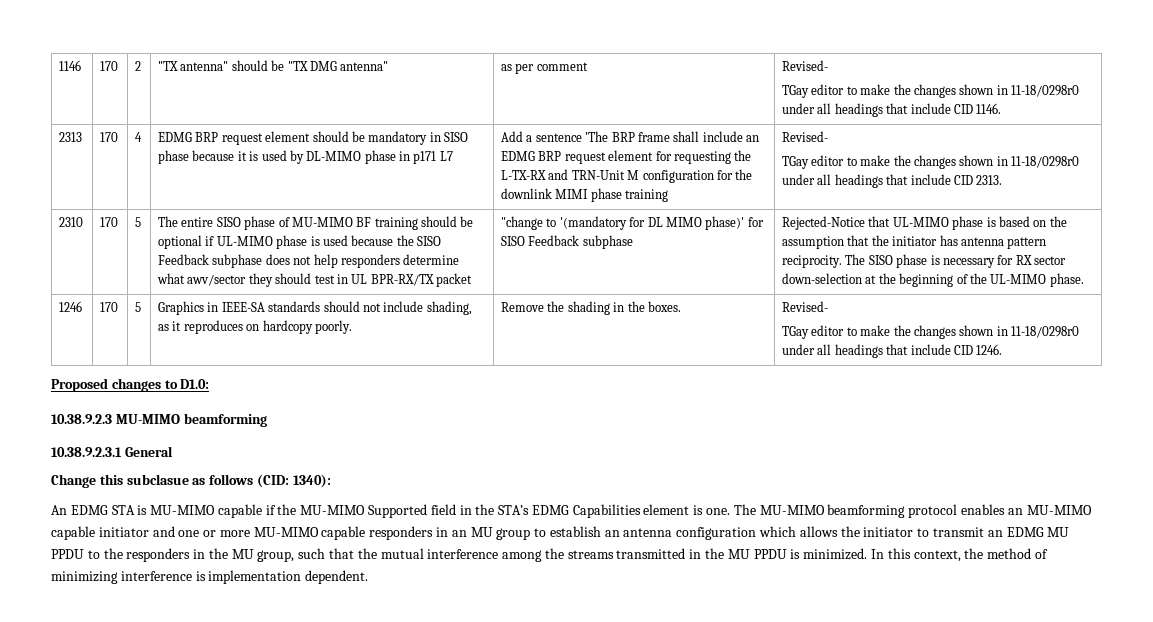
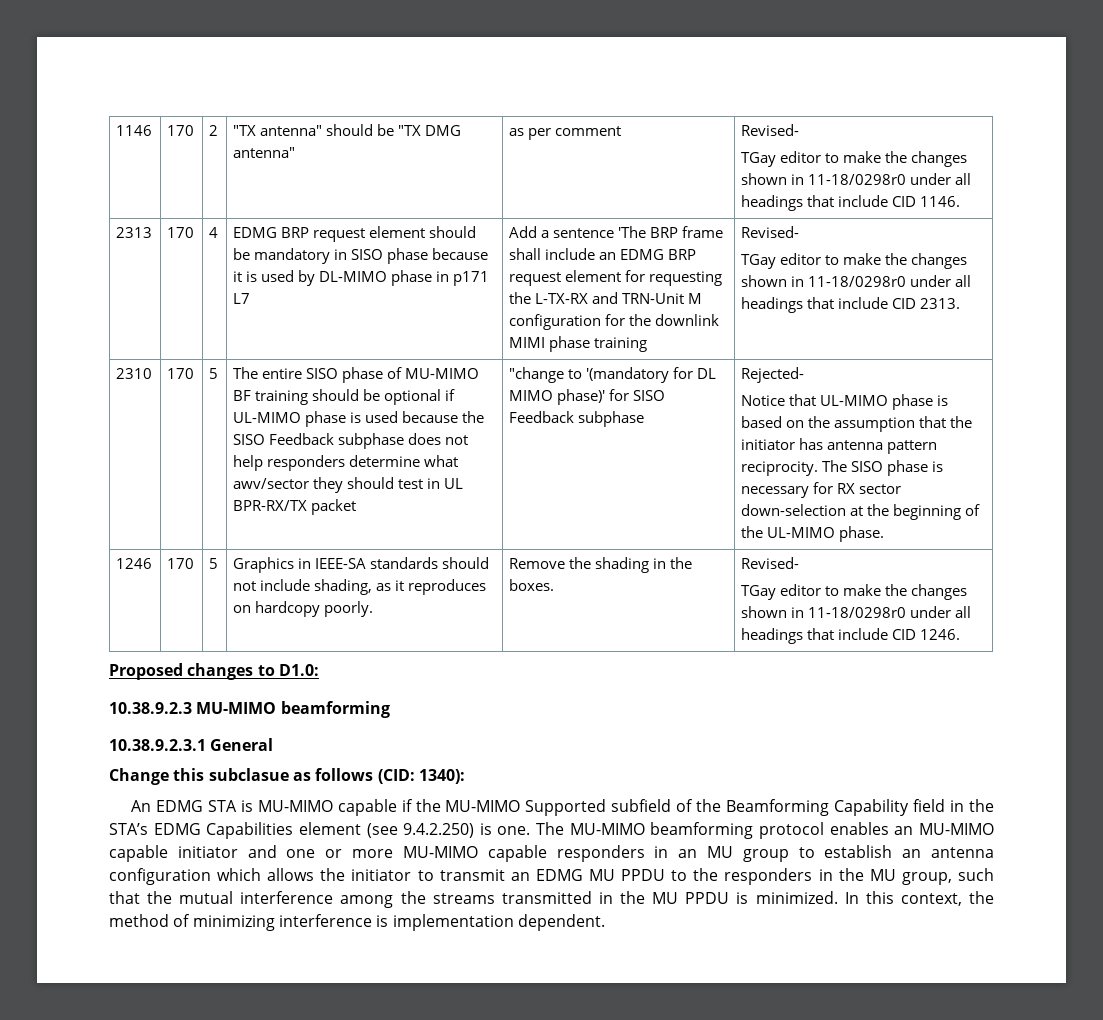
[782,216,866,230] Rejected-Notice -> [741,367,805,383] [741,395,786,406] Rejected- // Notice
(428, 511) none -> [611,799,910,816] subfield of the Beamforming Capability
(690, 509) none -> [366,823,475,838] (see 9.4.2.250)

